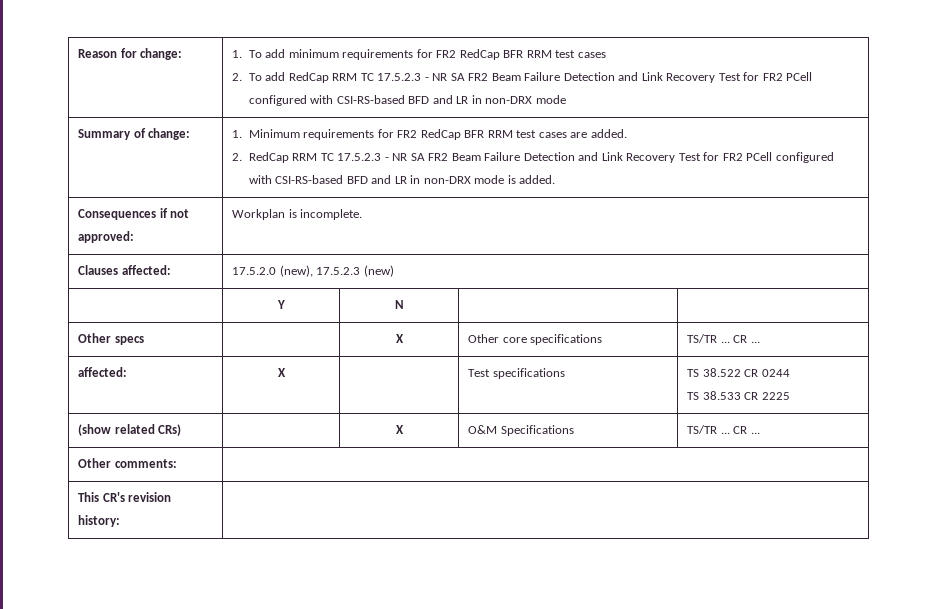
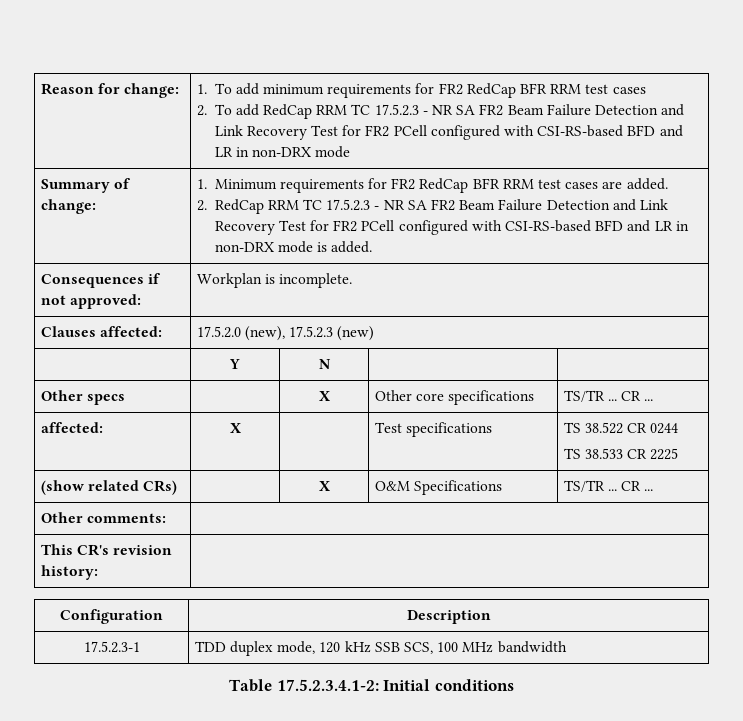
(121, 521) none -> [60,609,163,624] [406,610,491,624] [83,641,140,653] [194,641,567,656] [229,679,514,692] // Configuration | Description // 17.5.2.3-1 | TDD duplex mode, 120 kHz SSB SCS, 100 MHz bandwidth // Table 17.5.2.3.4.1-2: Initial conditions

